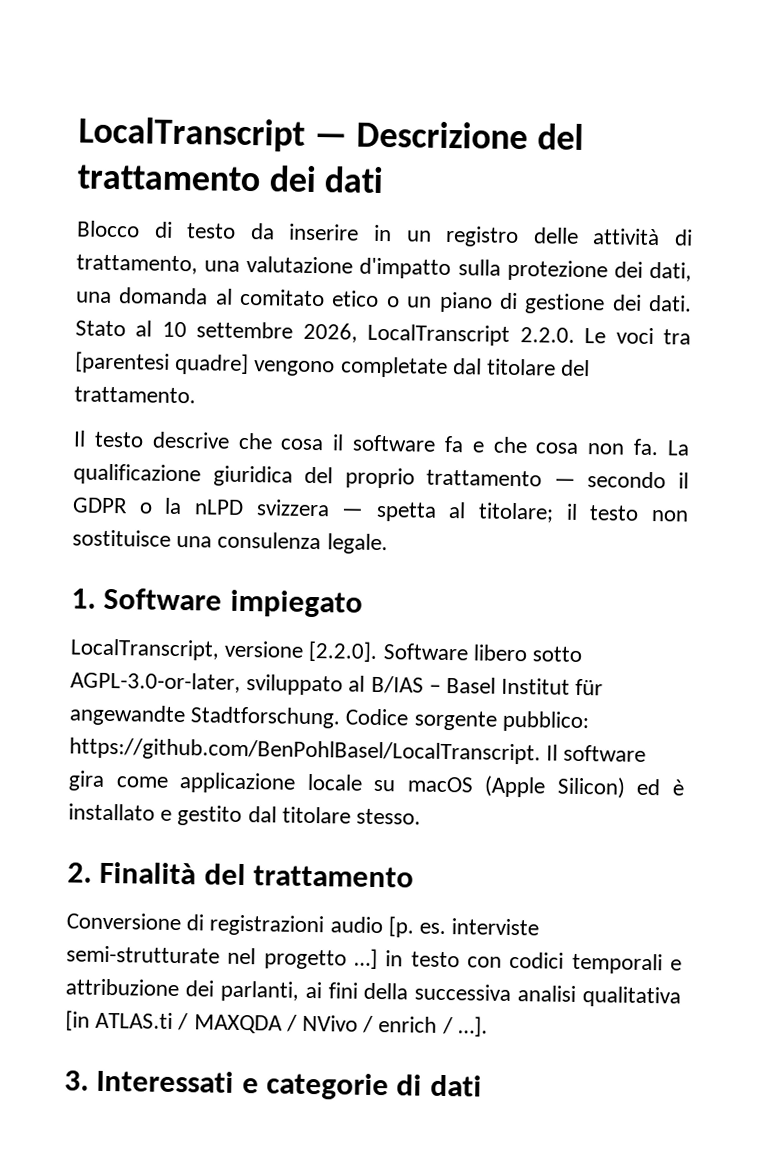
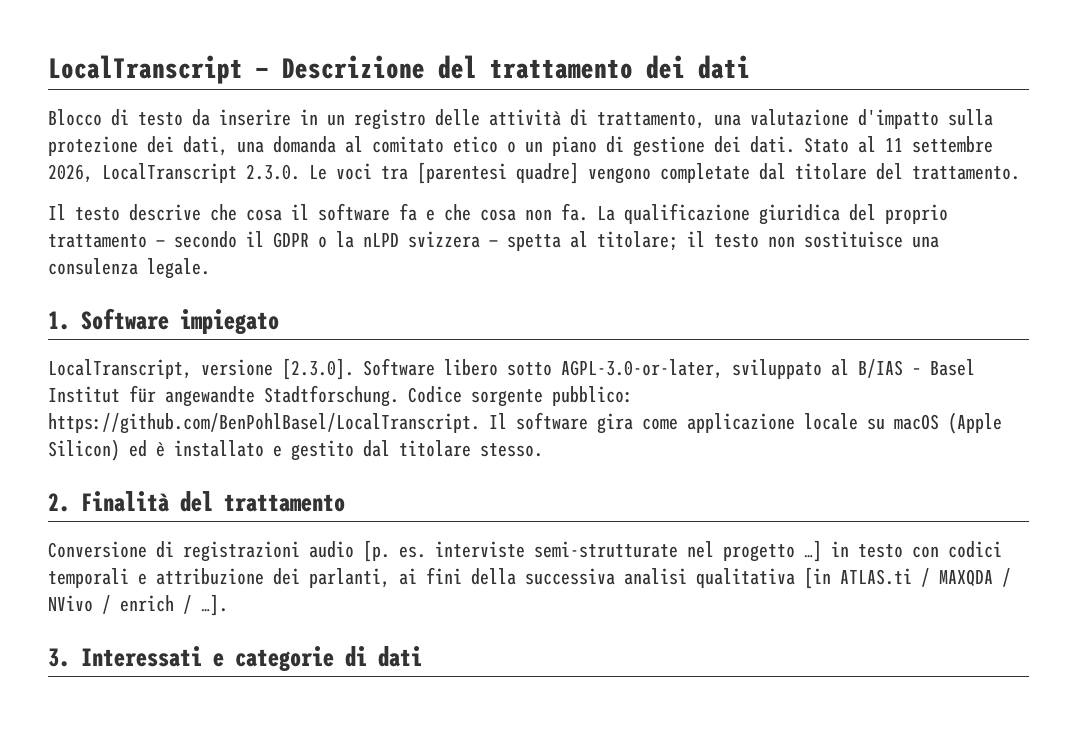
[161,321,187,338] 10 -> [885,138,903,152] 11
[519,327,575,343] 2.2.0. -> [246,164,300,180] 2.3.0.
[308,640,379,662] [2.2.0]. -> [282,358,354,380] [2.3.0].

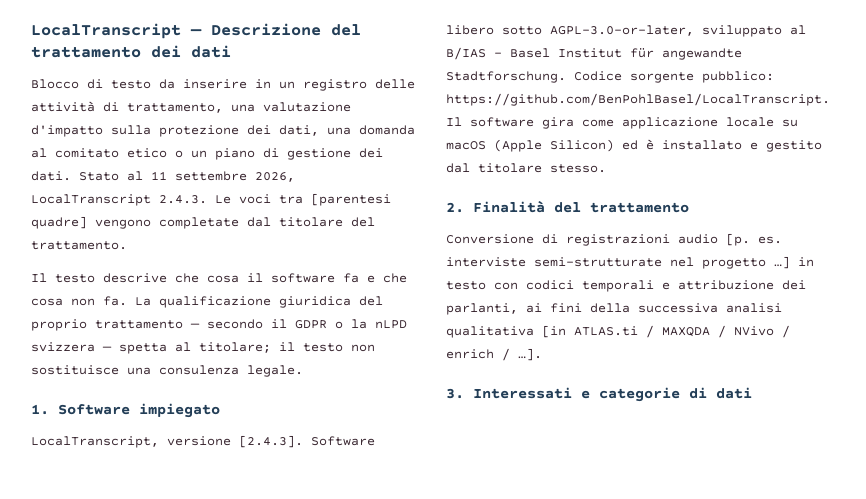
[246,164,300,180] 2.3.0. -> [159,195,207,204] 2.4.3.
[282,358,354,380] [2.3.0]. -> [239,435,303,448] [2.4.3].

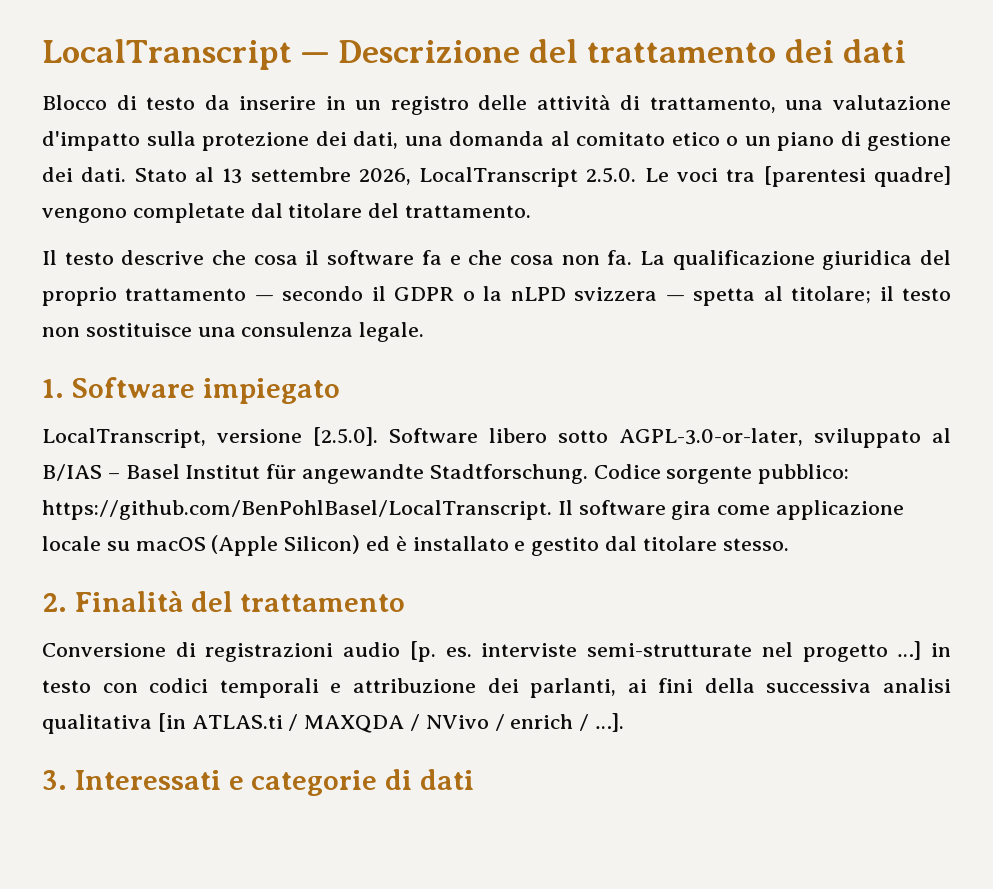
[151,171,167,180] 11 -> [222,168,243,184] 13
[159,195,207,204] 2.4.3. -> [586,167,637,183] 2.5.0.
[239,435,303,448] [2.4.3]. -> [312,427,378,446] [2.5.0].

